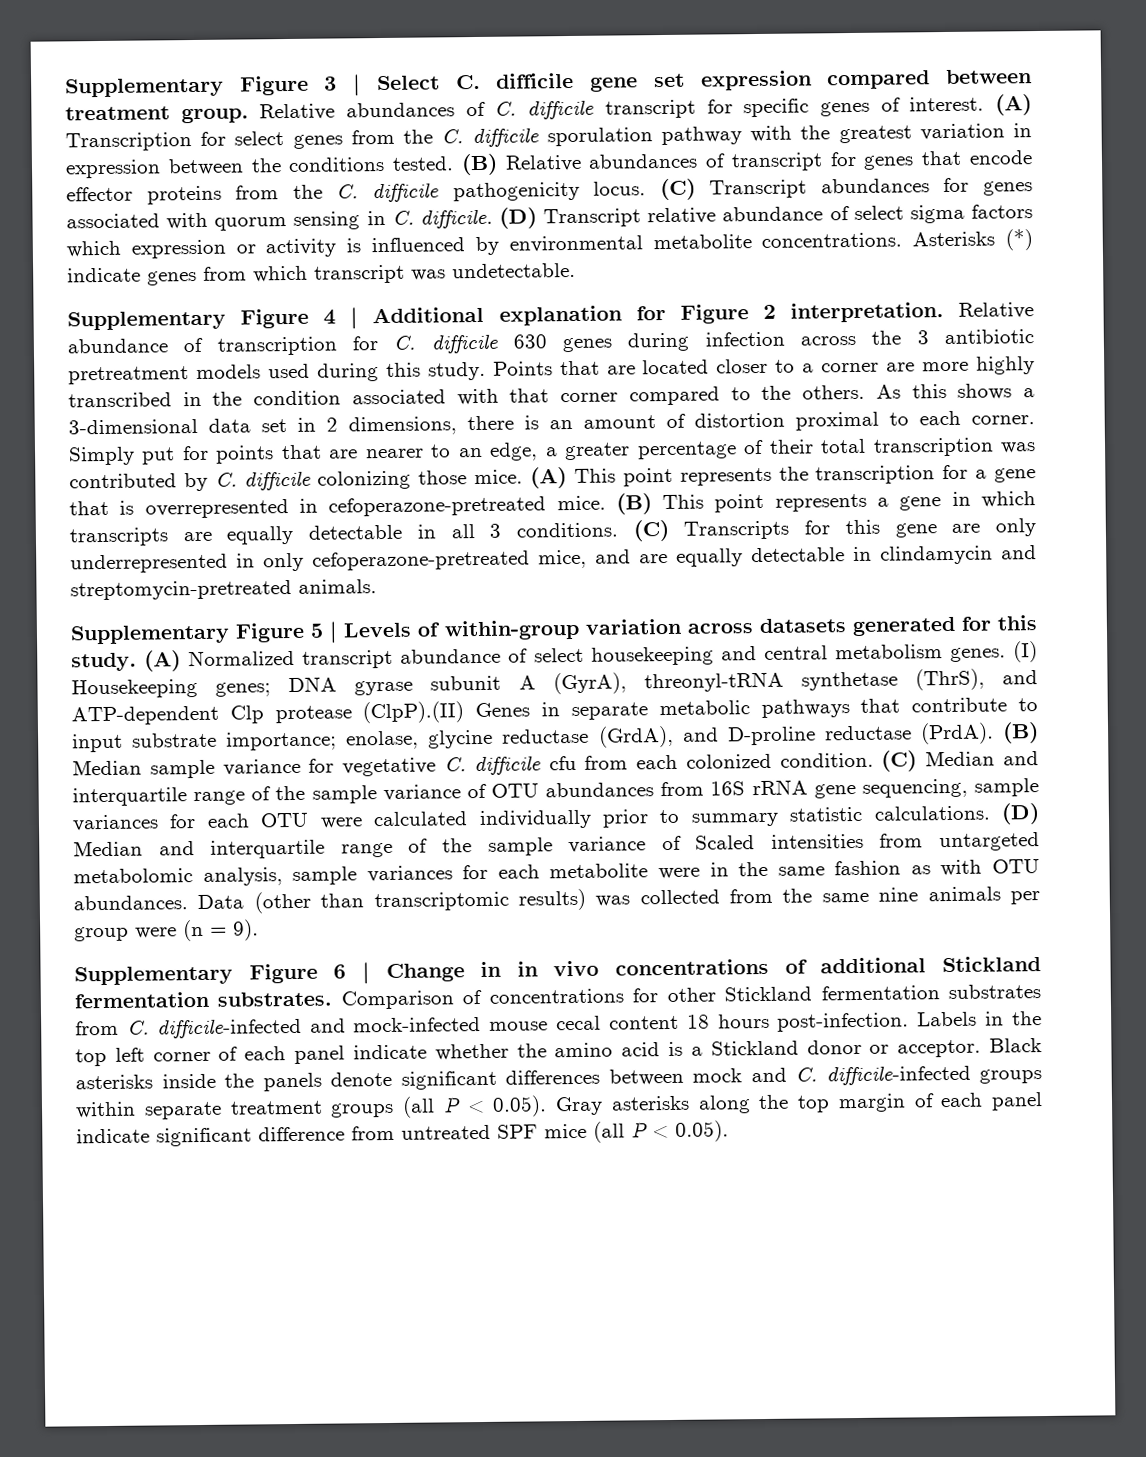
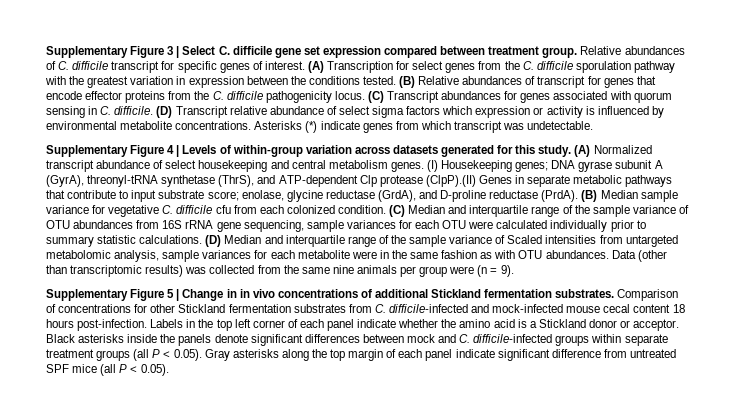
[372,302,1034,326] [67,329,1034,356] [68,356,1035,385] [68,383,1036,408] [68,410,1035,436] [68,437,1037,466] [69,464,1036,492] [69,491,1036,519] [69,518,1036,547] [70,545,1037,574] [70,579,377,601] [70,621,339,645] Additional explanation for Figure 2 interpretation. Relative abundance of transcription for C. difficile 630 genes during infection across the 3 antibiotic pretreatment models used during this study. Points that are located closer to a corner are more highly transcribed in the condition associated with that corner compared to the others. As this shows a 3-dimensional data set in 2 dimensions, there is an amount of distortion proximal to each corner. Simply put for points that are nearer to an edge, a greater percentage of their total transcription was contributed by C. difficile colonizing those mice. (A) This point represents the transcription for a gene that is overrepresented in cefoperazone-pretreated mice. (B) This point represents a gene in which transcripts are equally detectable in all 3 conditions. (C) Transcripts for this gene are only underrepresented in only cefoperazone-pretreated mice, and are equally detectable in clindamycin and streptomycin-pretreated animals. // Supplementary Figure 5 | -> (180, 151) none
[226,731,338,751] importance; -> [207,191,239,201] score;
[333,964,347,979] 6 -> [167,289,175,298] 5

